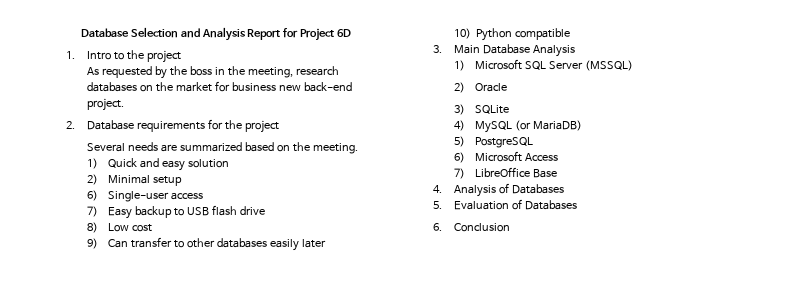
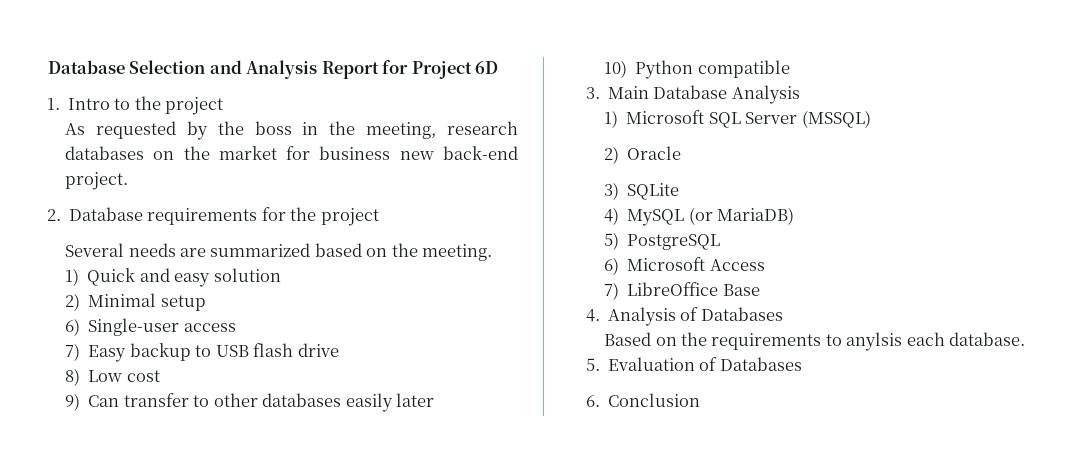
(564, 189) none -> [604,332,1026,351] // Based on the requirements to anylsis each database.

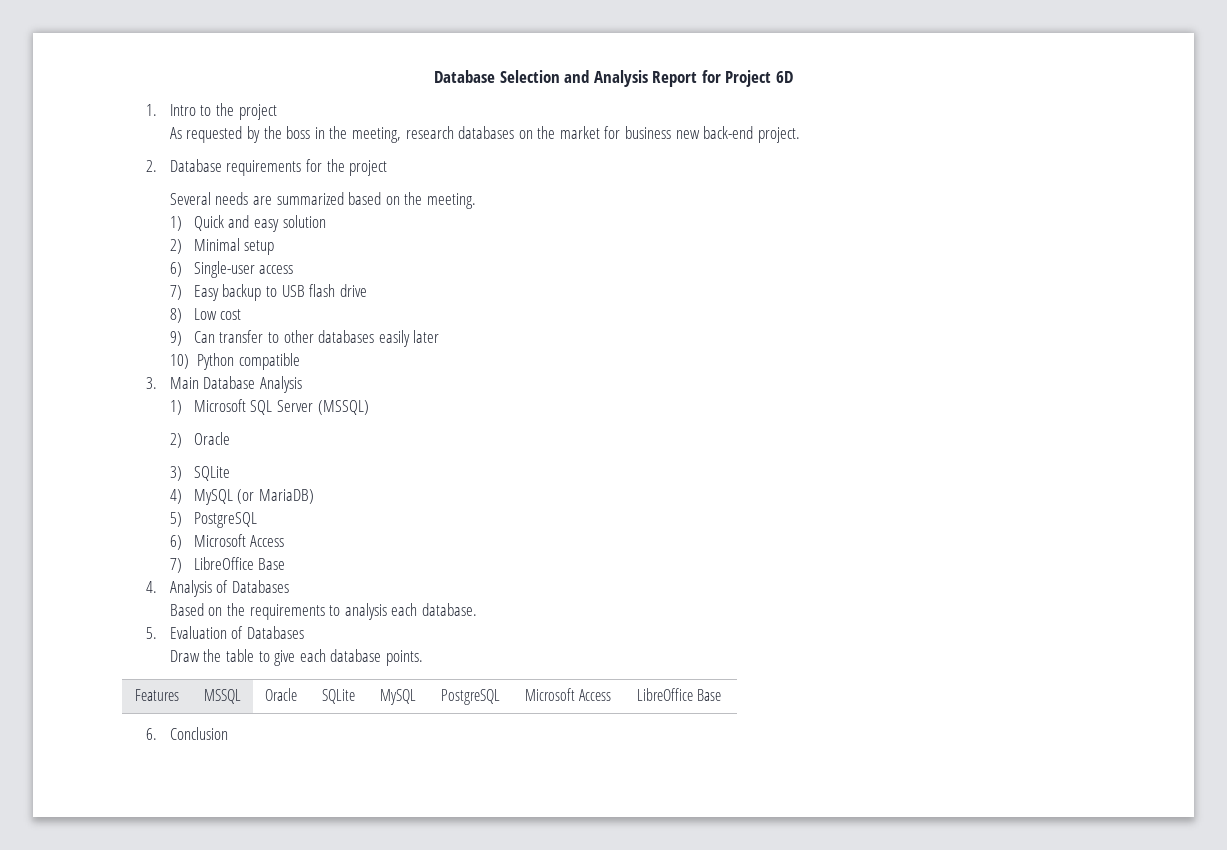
[846,332,903,351] anylsis -> [344,603,387,620] analysis
(802, 364) none -> [169,649,423,666] [135,689,179,701] [204,689,241,704] [265,688,298,701] [322,689,356,704] [380,689,417,705] [441,689,501,705] [525,688,612,701] [637,688,722,701] // Draw the table to give each database points. // Features | MSSQL | Oracle | SQLite | MySQL | PostgreSQL | Microsoft Access | LibreOffice Base

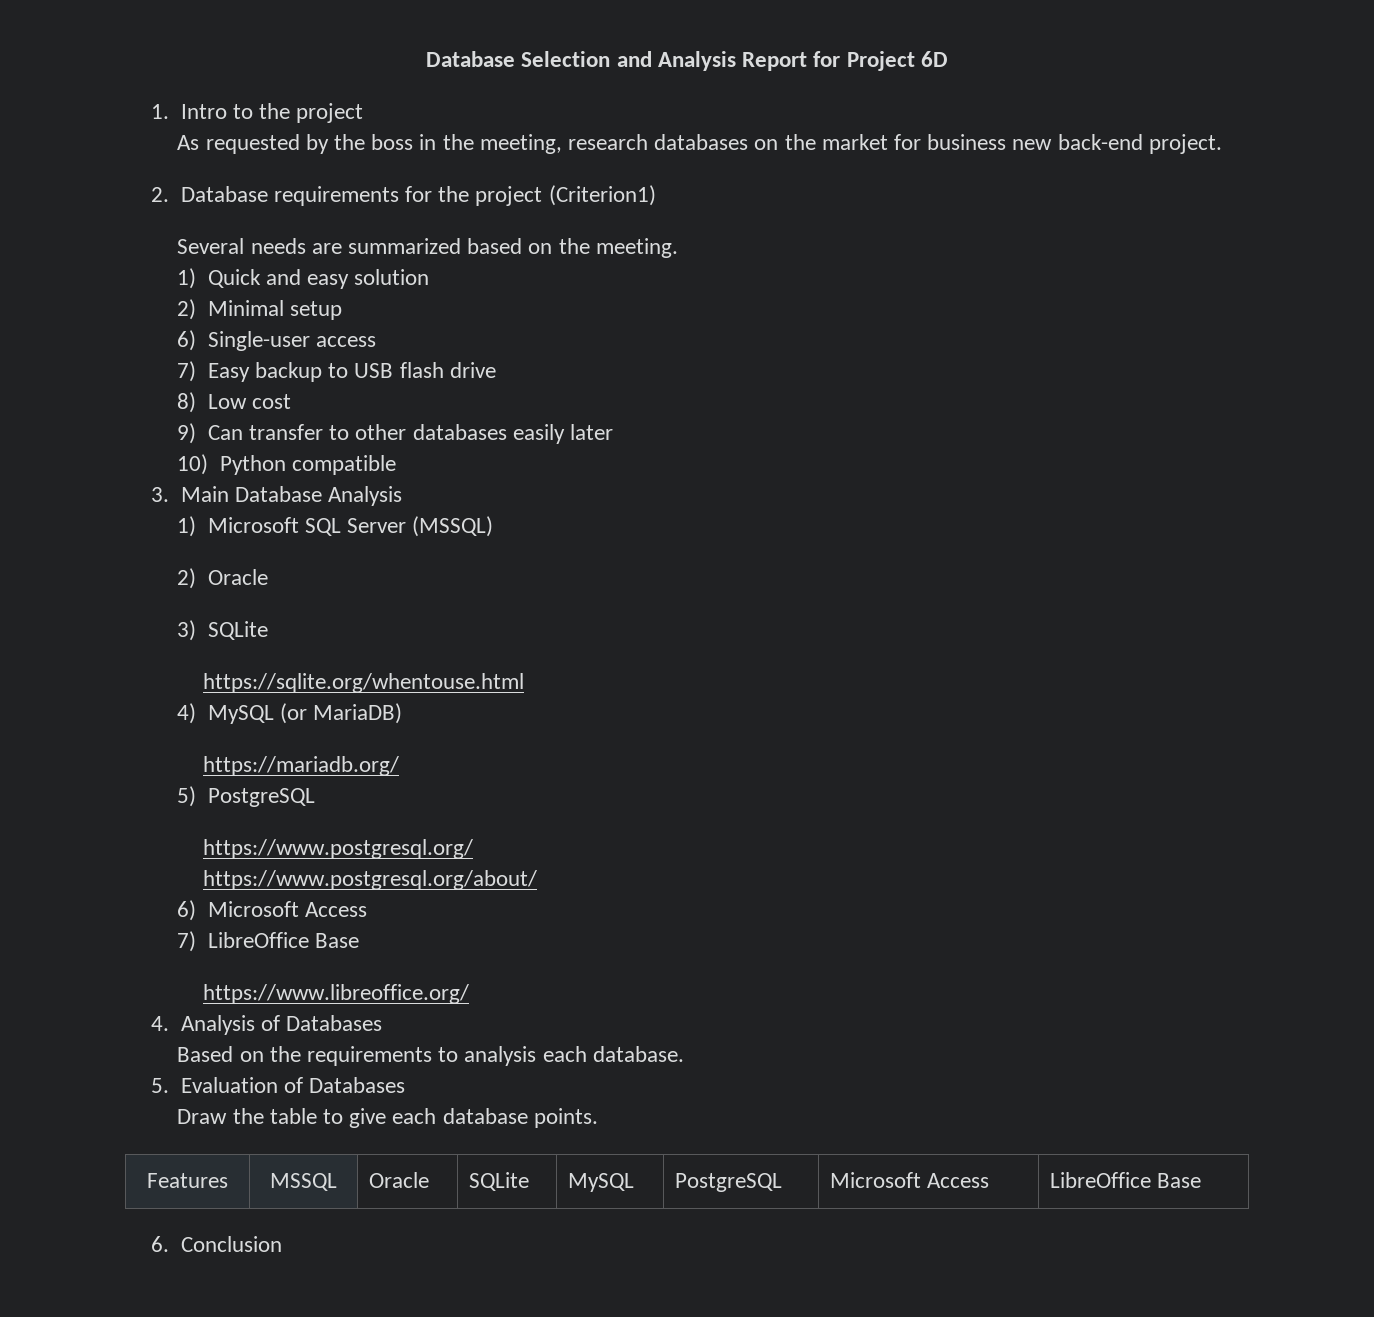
(388, 168) none -> [548,185,656,206] (Criterion1)
(230, 473) none -> [203,673,525,693] // https://sqlite.org/whentouse.html
(314, 496) none -> [203,756,400,776] // https://mariadb.org/
(257, 520) none -> [203,839,474,859] [203,870,538,890] // https://www.postgresql.org/ // https://www.postgresql.org/about/
(286, 564) none -> [203,984,470,1004] // https://www.libreoffice.org/

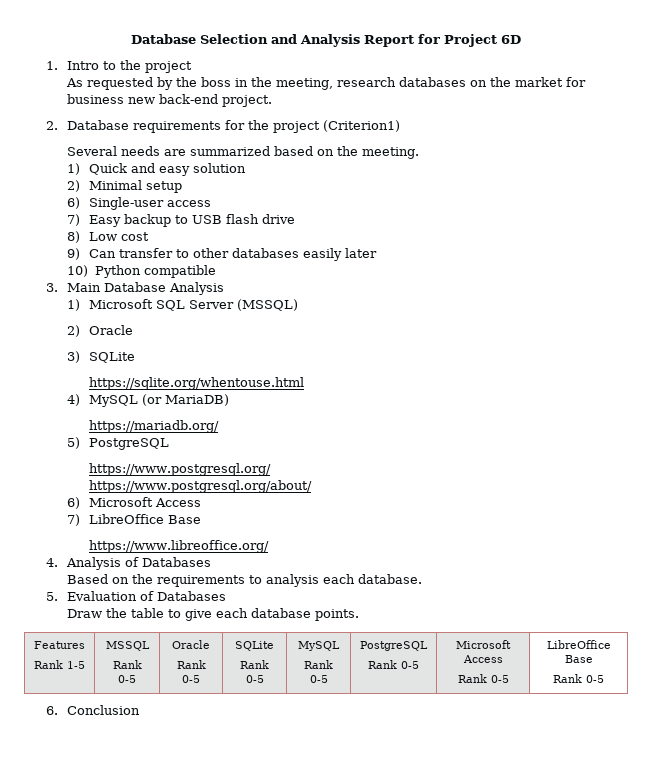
(228, 1180) none -> [34,660,85,669] // Rank 1-5
[368,1172,429,1188] [468,1172,529,1191] [567,1173,634,1192] [674,1173,782,1192] [829,1172,989,1188] [1049,1172,1201,1188] | Oracle | SQLite | MySQL | PostgreSQL | Microsoft Access | LibreOffice Base -> [112,660,142,669] [118,675,136,683] [172,640,210,649] [176,660,206,669] [182,675,200,683] [235,641,274,651] [240,660,269,669] [245,675,264,683] [298,641,340,651] [304,660,333,669] [309,675,328,683] [360,641,428,651] [368,660,419,669] [456,640,511,649] [462,655,503,663] [457,674,509,683] [546,640,611,649] [564,655,593,663] [553,674,604,683] // Rank 0-5 | Oracle // Rank 0-5 | SQLite // Rank 0-5 | MySQL // Rank 0-5 | PostgreSQL // Rank 0-5 | Microsoft Access // Rank 0-5 | LibreOffice Base // Rank 0-5

